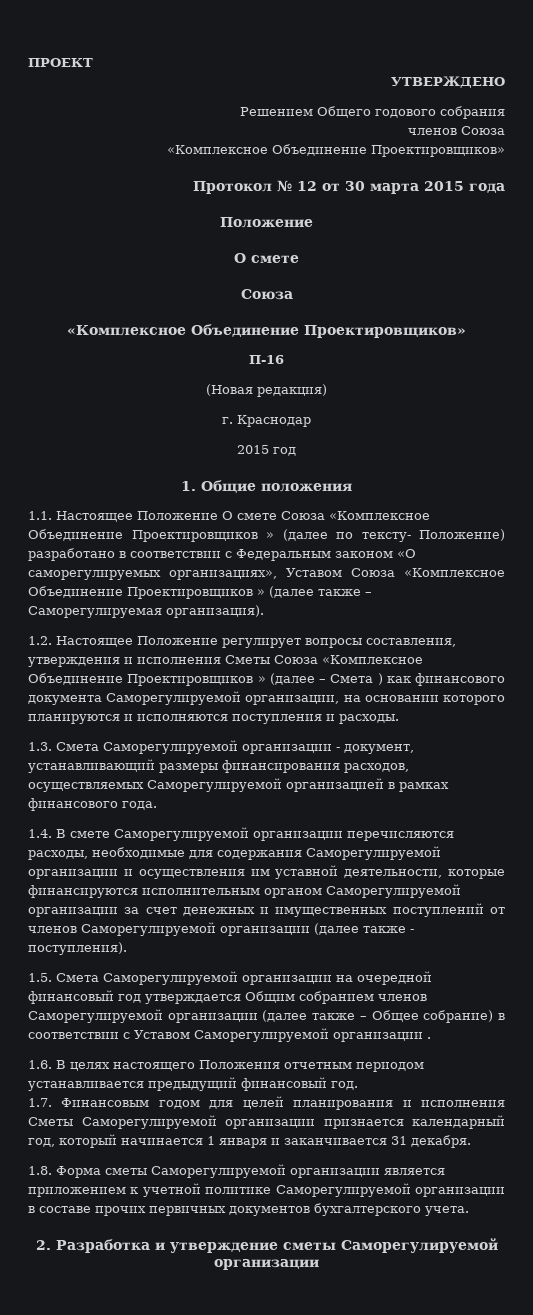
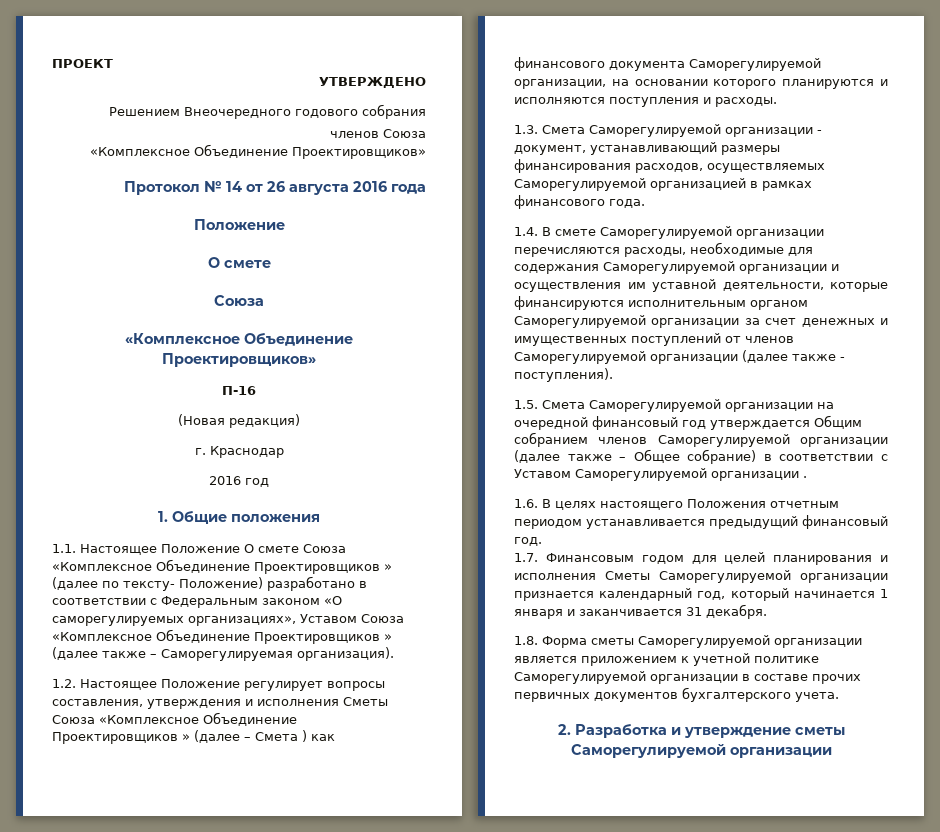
[317,106,371,118] Общего -> [184,107,291,119] Внеочередного
[297,181,464,194] 12 от 30 марта 2015 -> [226,181,387,195] 14 от 26 августа 2016
[237,445,269,454] 2015 -> [209,476,241,485] 2016

